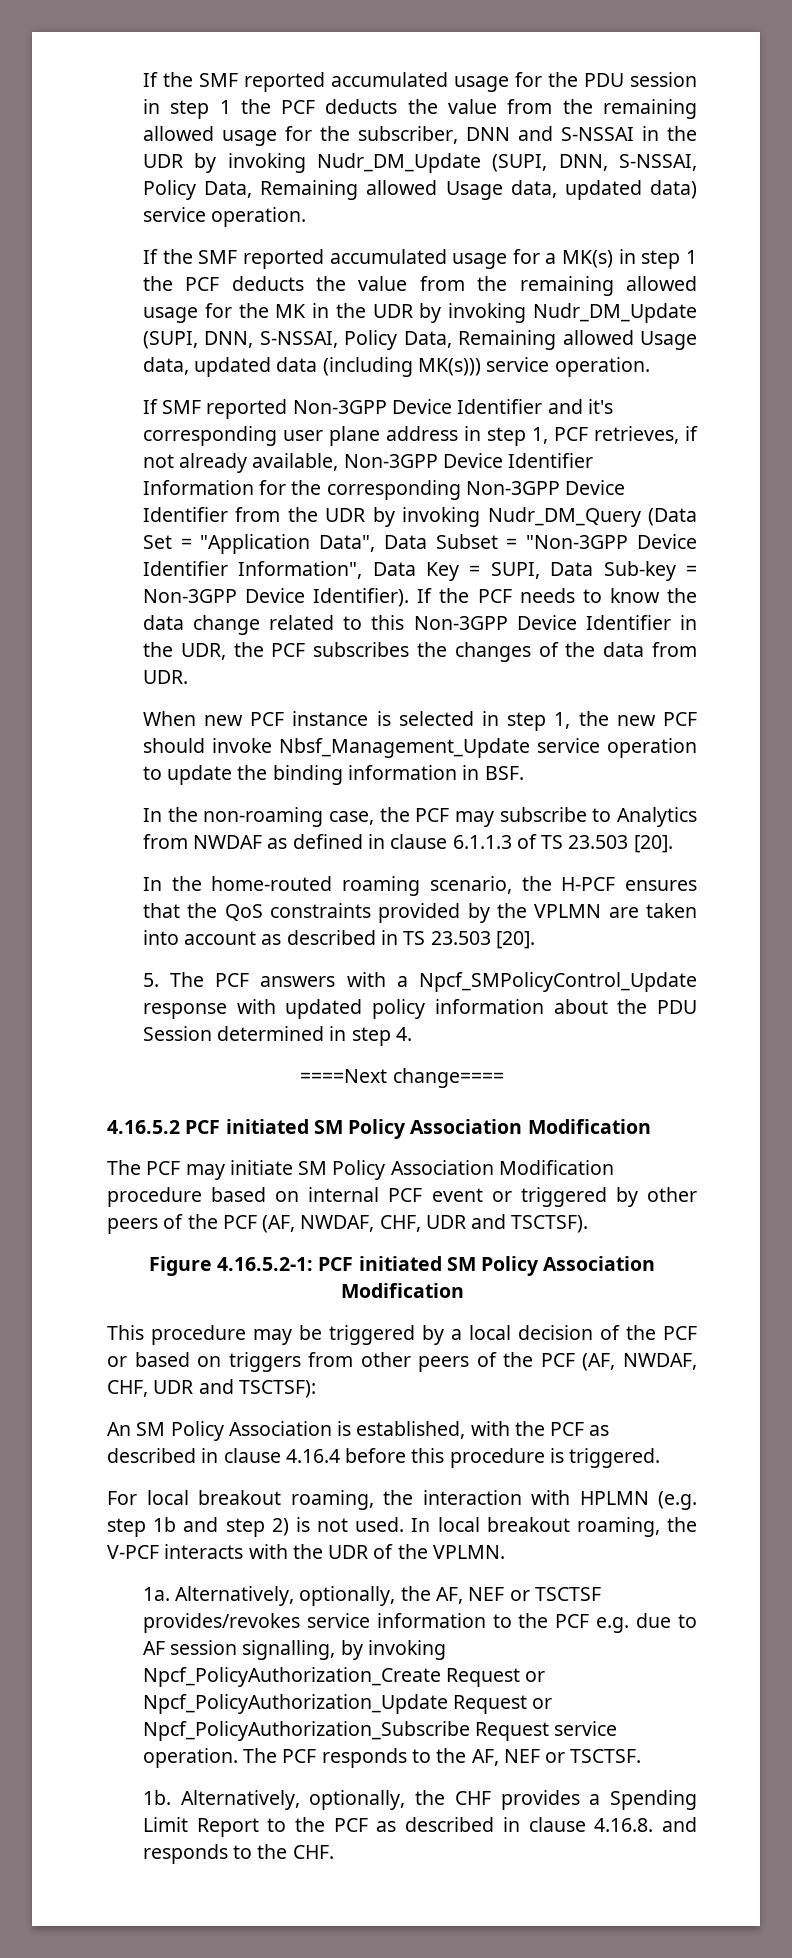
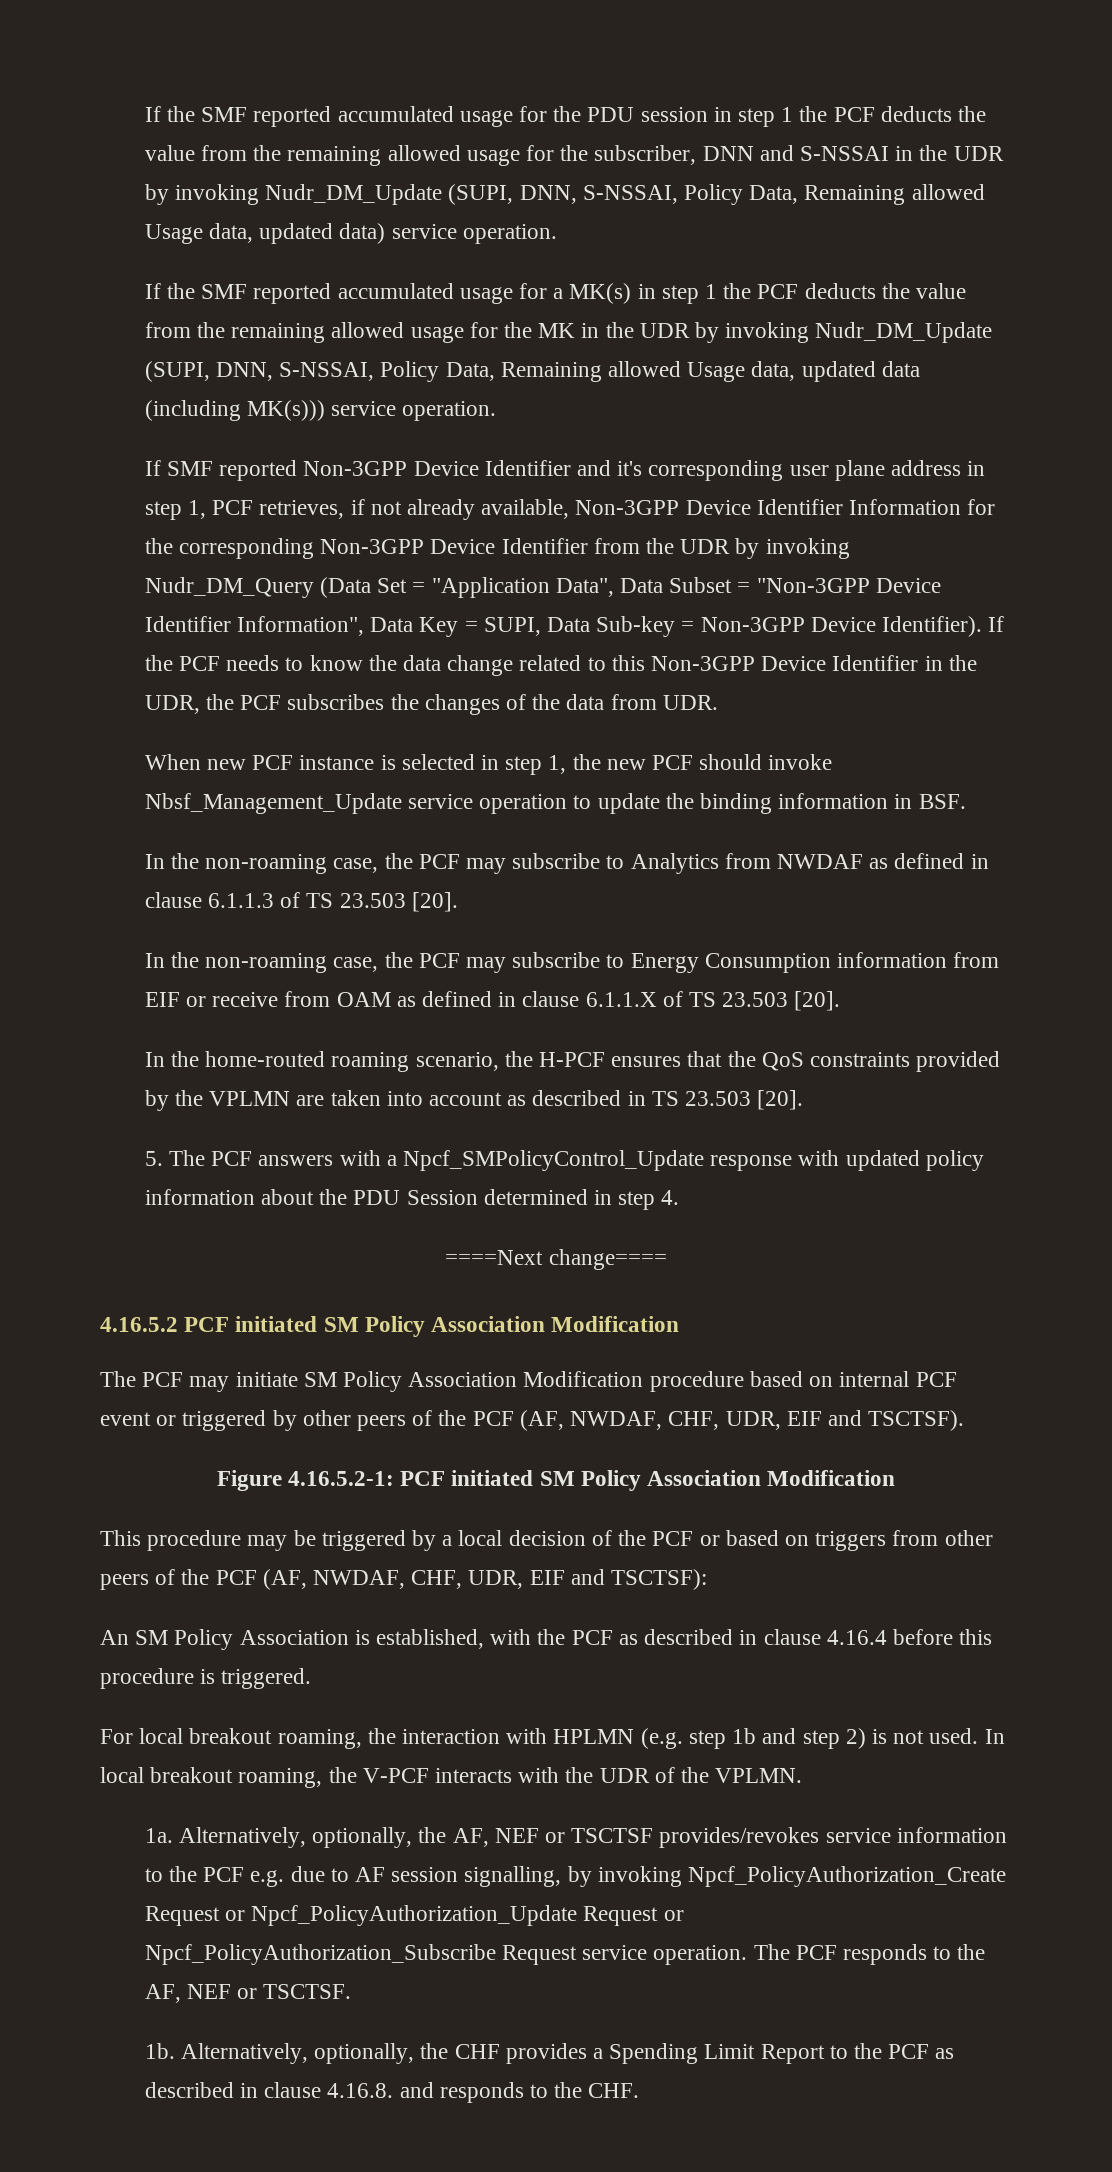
(673, 844) none -> [144,952,1000,973] [144,991,841,1011] // In the non-roaming case, the PCF may subscribe to Energy Consumption information from EIF or receive from OAM as defined in clause 6.1.1.X of TS 23.503 [20].
[425,1215,466,1229] UDR -> [725,1411,822,1430] UDR, EIF
[153,1380,194,1394] UDR -> [468,1570,565,1589] UDR, EIF

